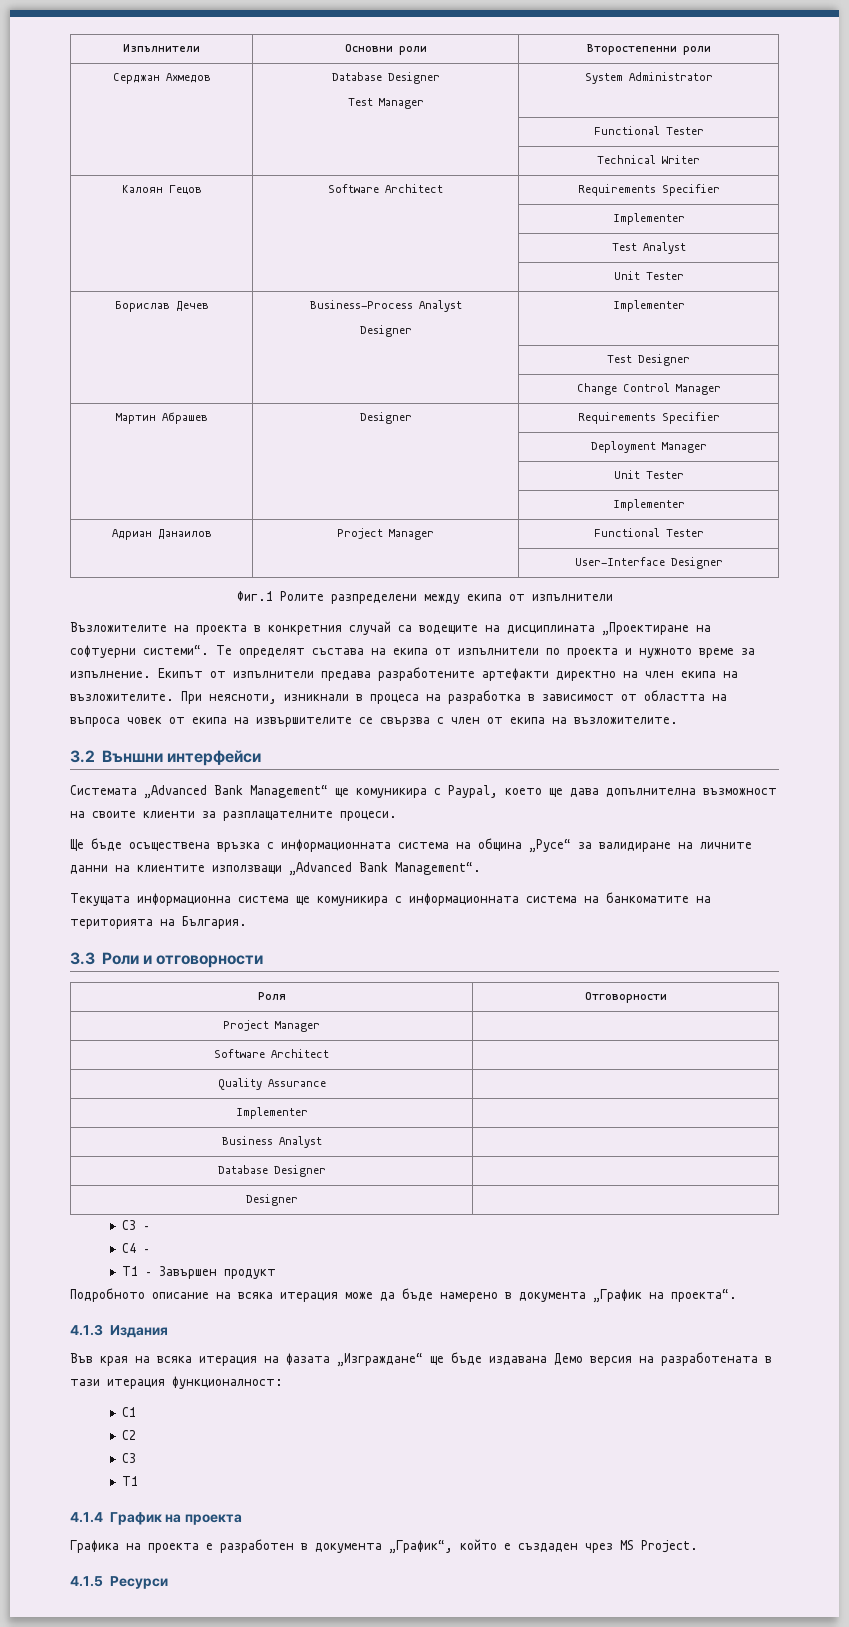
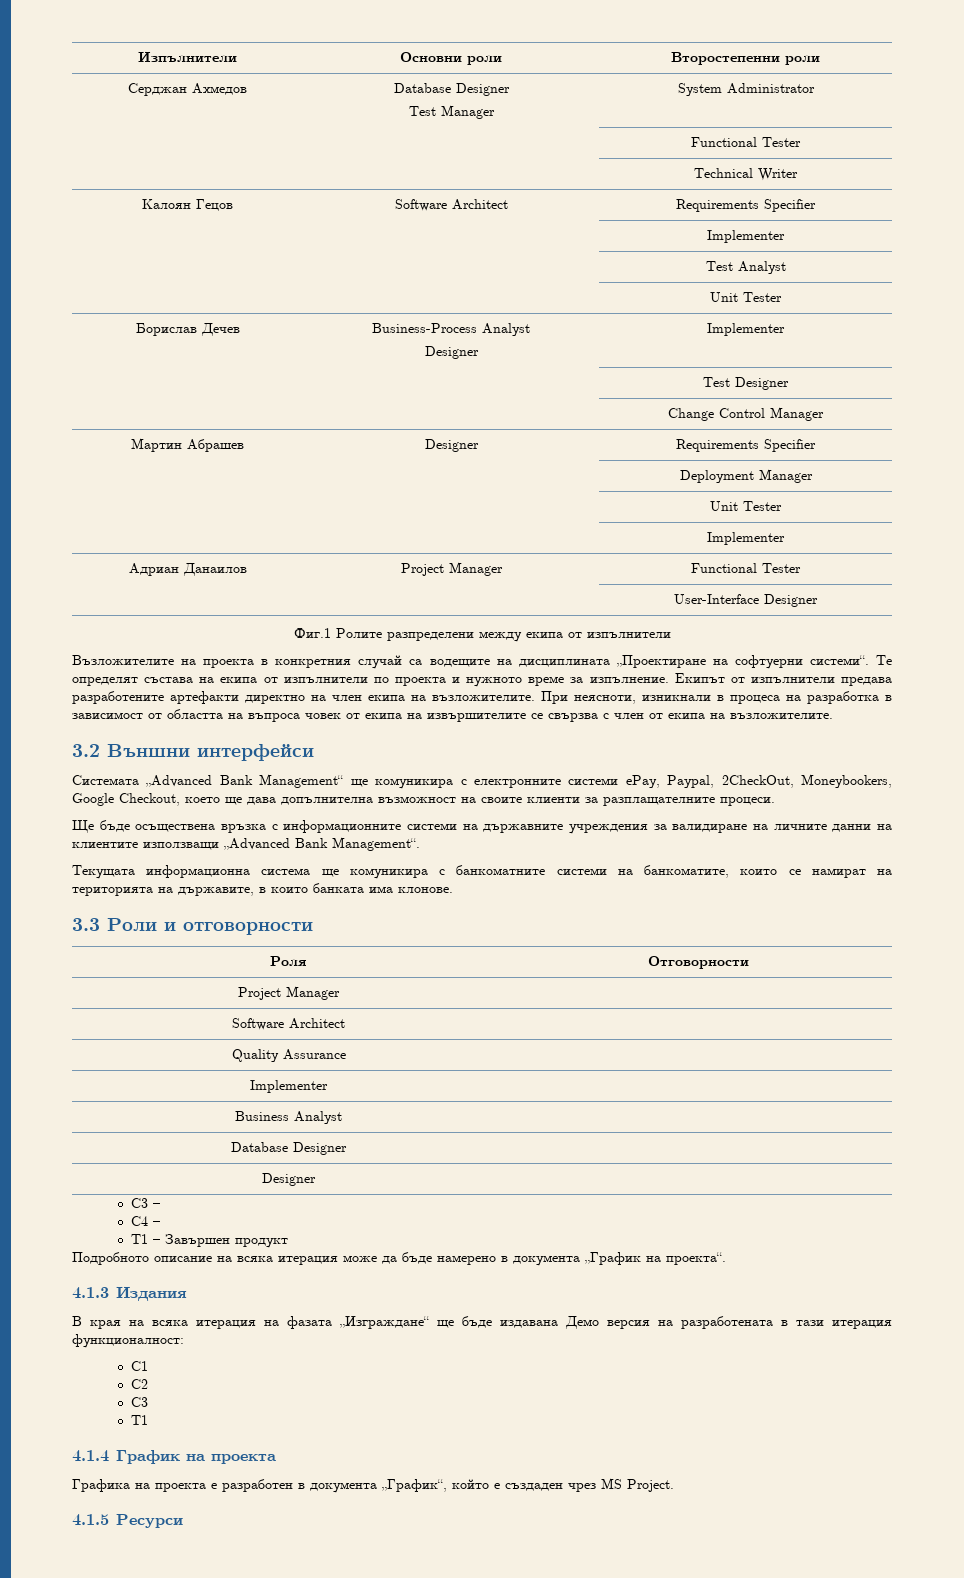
[448,785,498,798] Paypal, -> [473,774,892,788] [72,793,180,806] електронните системи ePay, Paypal, 2CheckOut, Moneybookers, Google Checkout,
[281,838,571,853] информационната система на община „Русе“ -> [283,820,648,834] информационните системи на държавните учреждения
[409,892,711,906] [70,916,247,929] информационната система на банкоматите на територията на България. -> [456,865,893,878] [72,883,453,896] банкоматните системи на банкоматите, които се намират на територията на държавите, в които банката има клонове.
[70,1353,93,1363] Във -> [72,1316,82,1326] В

